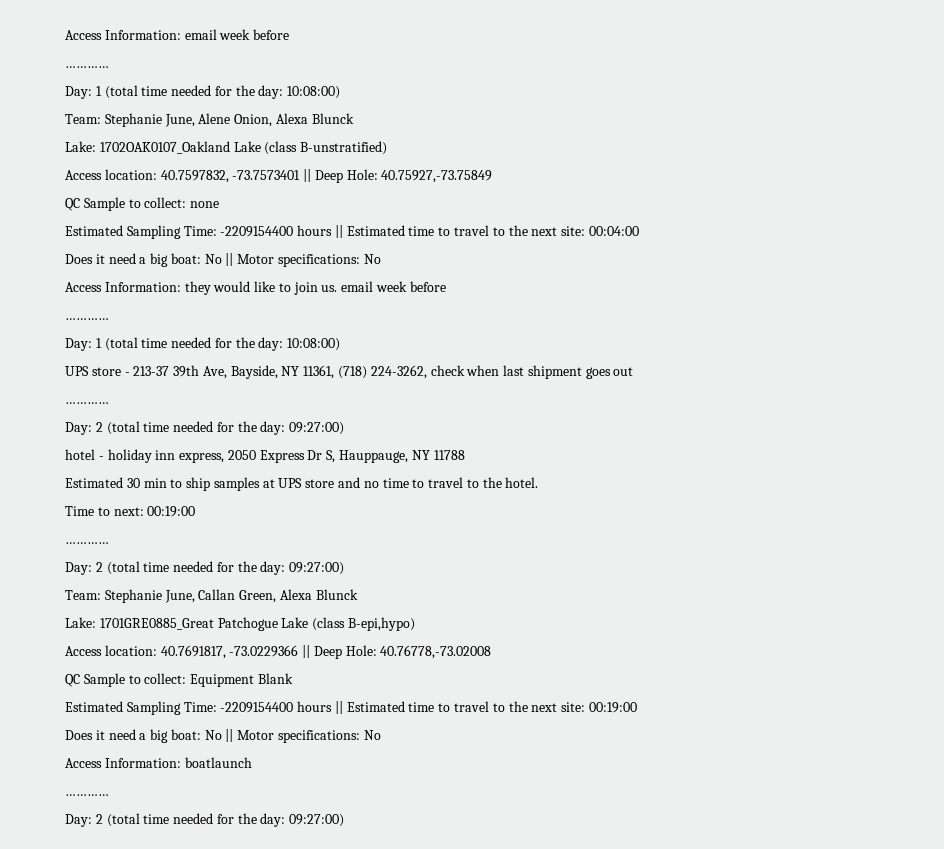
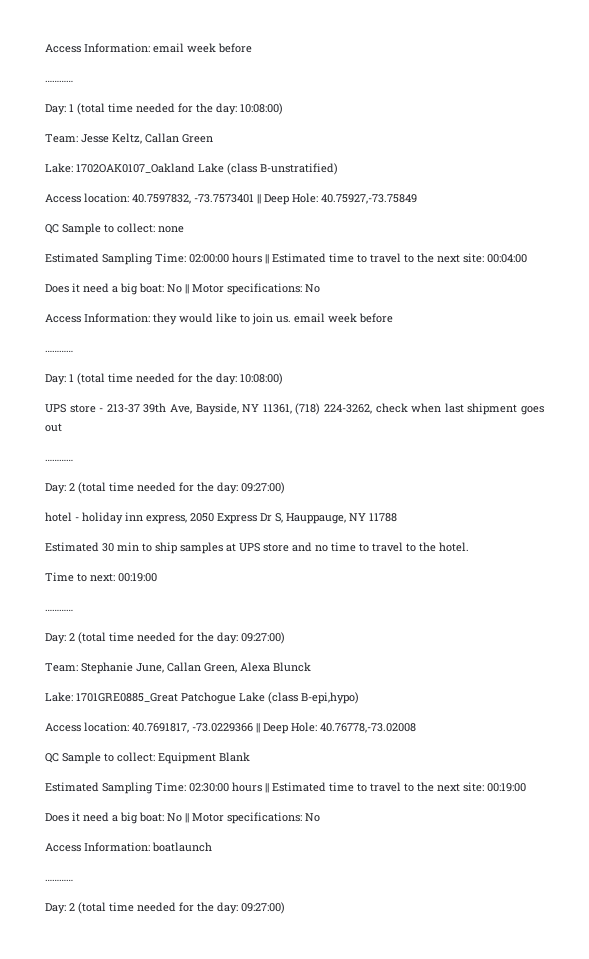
[104,113,354,127] Stephanie June, Alene Onion, Alexa Blunck -> [81,133,213,144] Jesse Keltz, Callan Green
[220,226,294,237] -2209154400 -> [189,254,229,263] 02:00:00
[220,702,294,713] -2209154400 -> [189,783,229,792] 02:30:00

